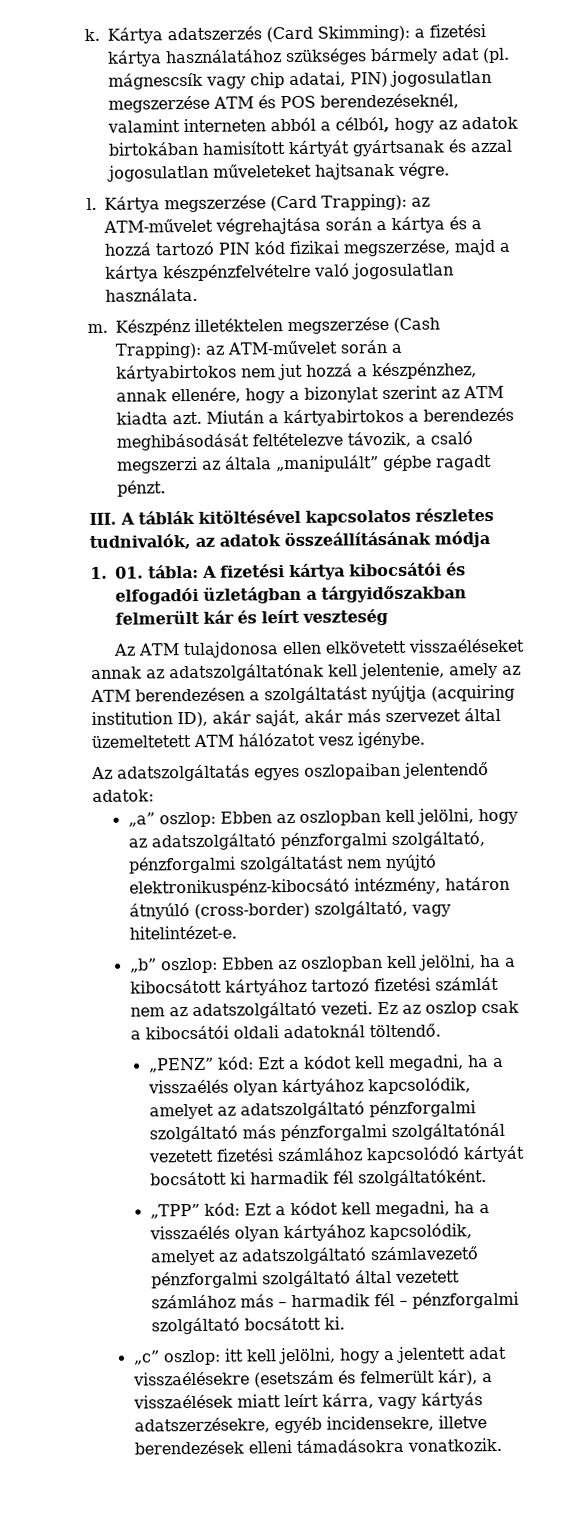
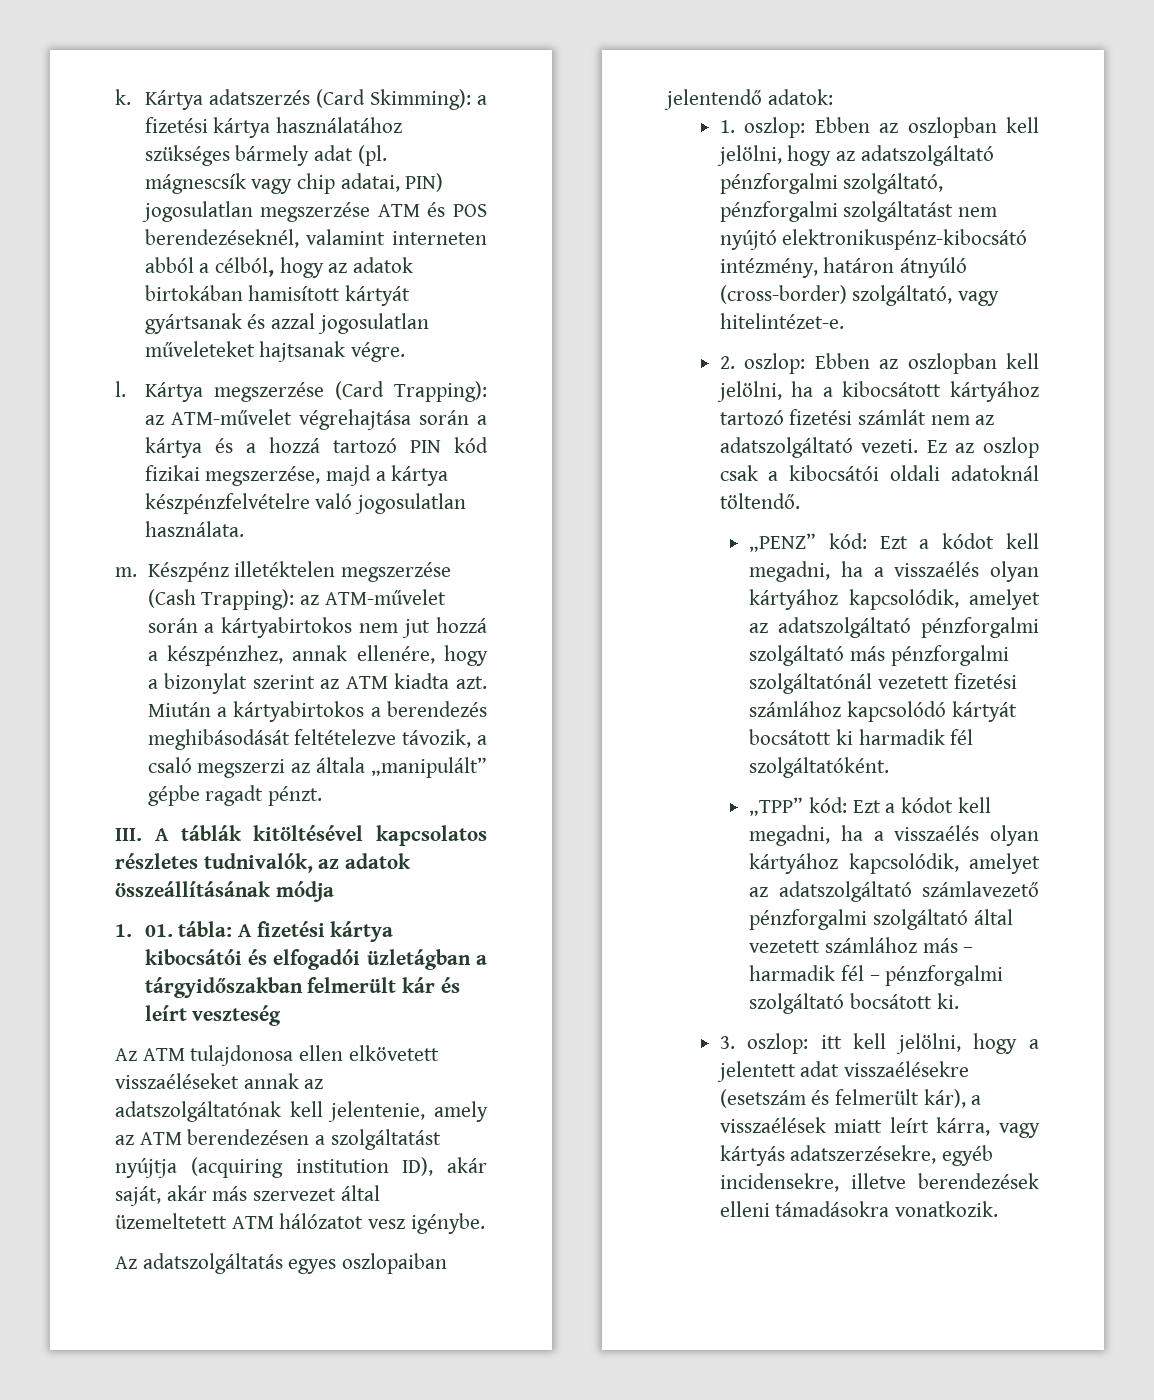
[127,812,155,827] „a” -> [719,120,735,133] 1.
[129,958,157,973] „b” -> [719,356,735,369] 2.
[132,1350,160,1365] „c” -> [719,1036,735,1049] 3.

